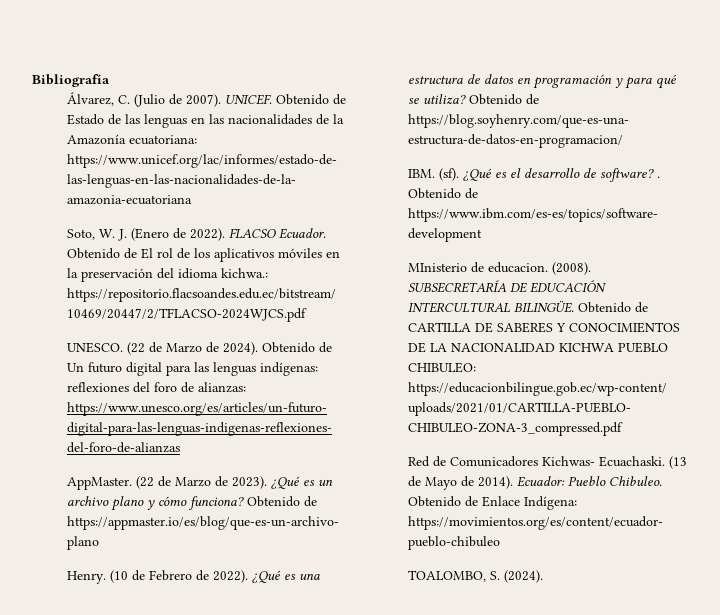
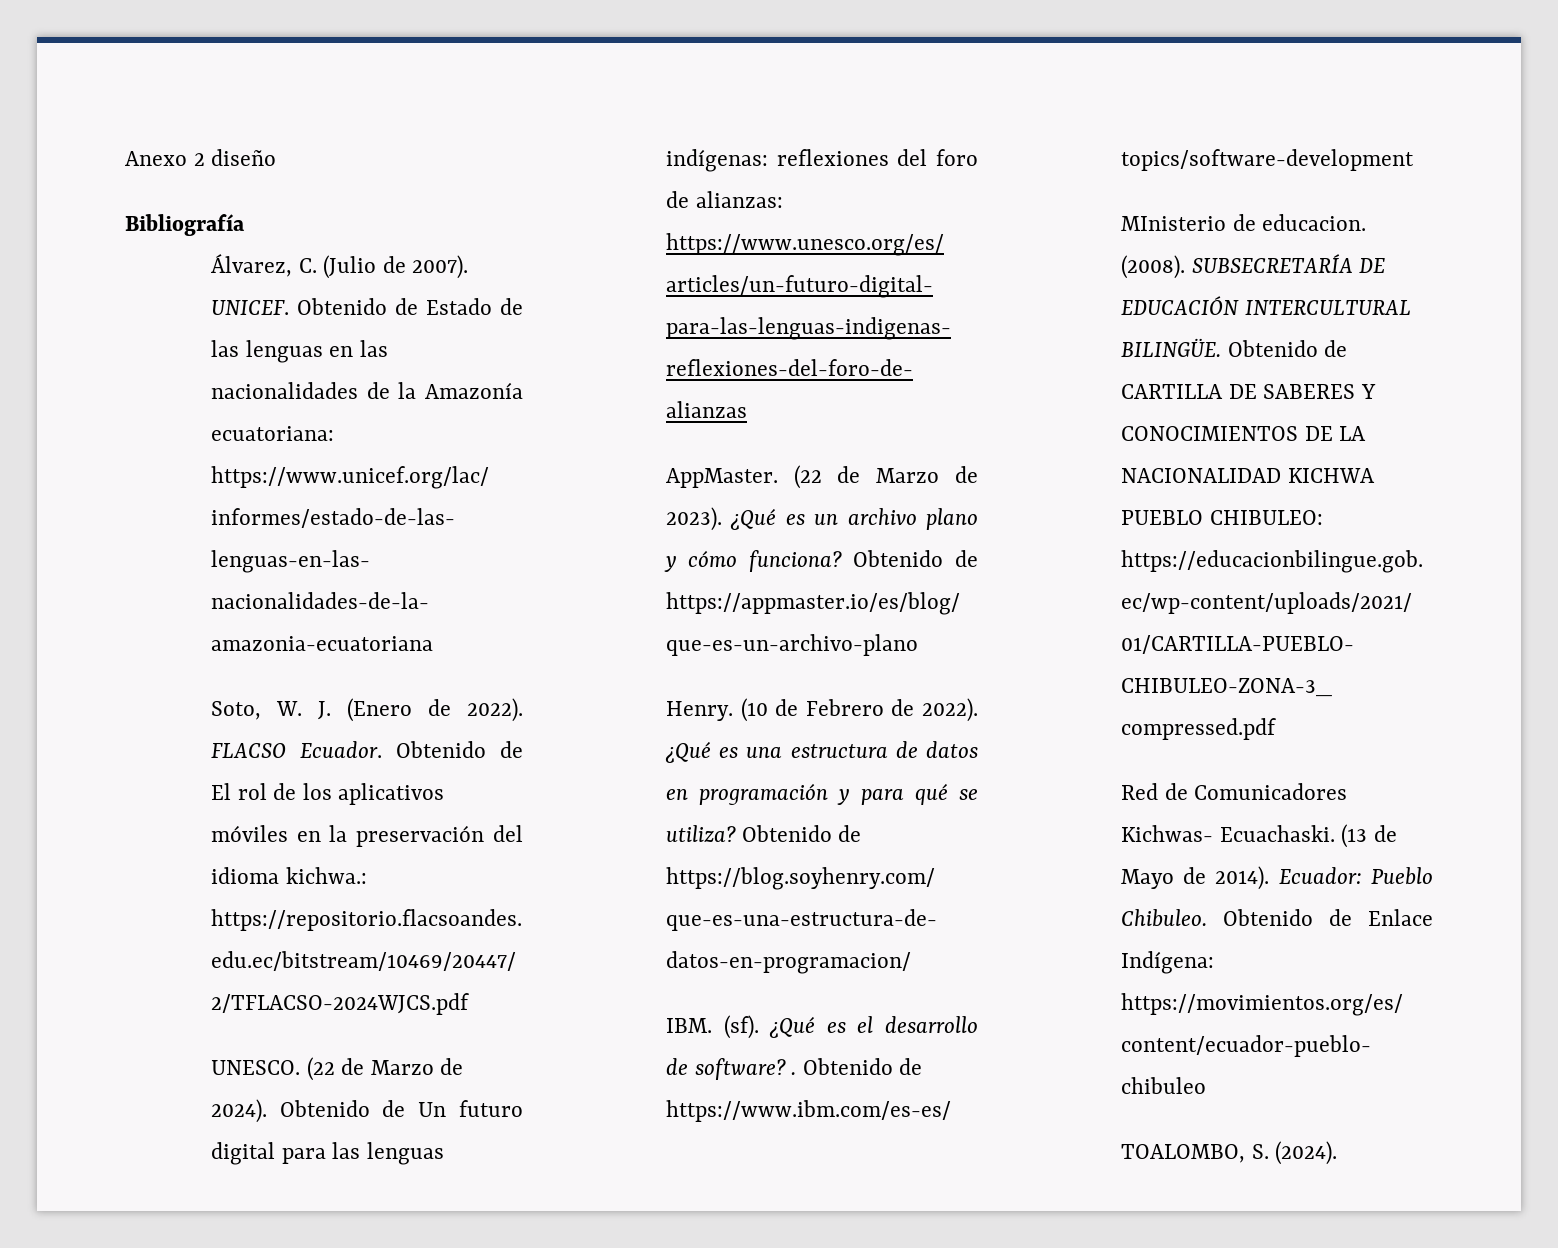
(32, 80) none -> [125,149,277,166] Anexo 2 diseño //

